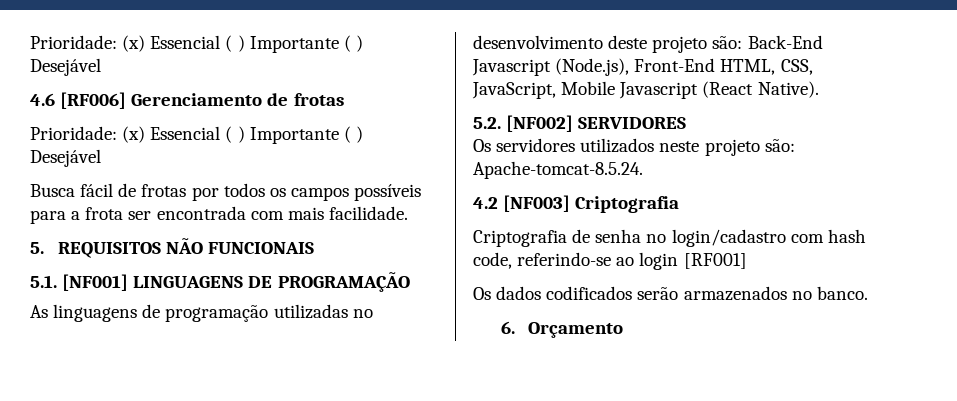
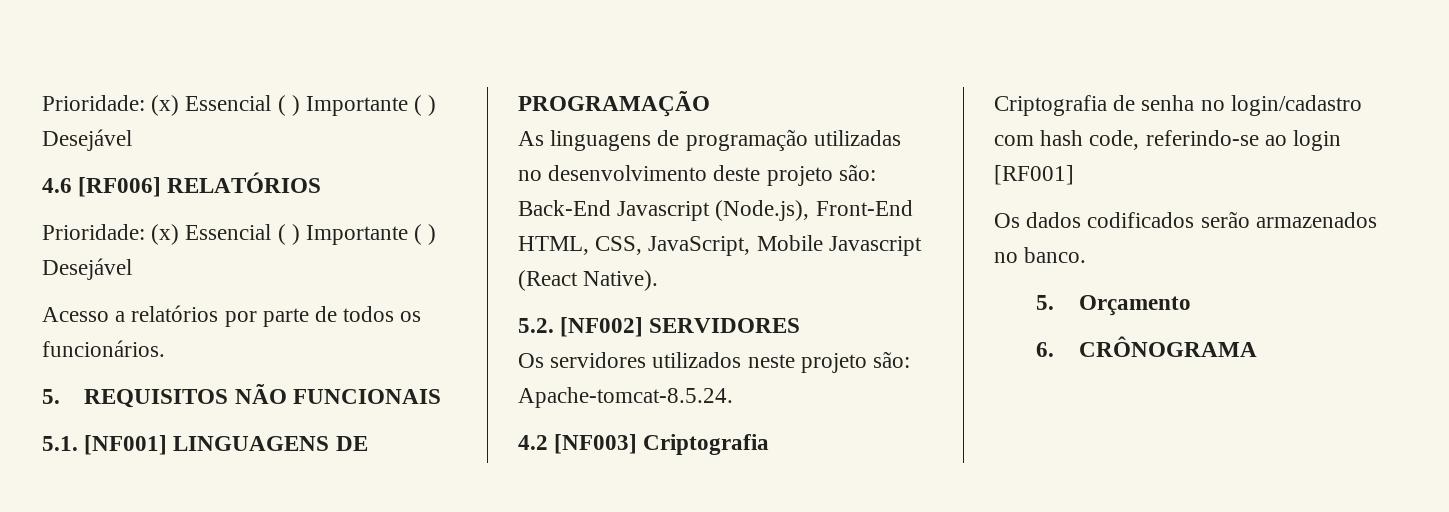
[131,93,344,106] [30,126,363,144] [30,149,101,167] [30,183,422,201] [30,206,408,224] Gerenciamento de frotas // Prioridade: (x) Essencial ( ) Importante ( ) Desejável // Busca fácil de frotas por todos os campos possíveis para a frota ser encontrada com mais facilidade. -> [167,172,322,193] [42,224,437,245] [42,258,132,280] [42,305,422,327] [42,340,165,357] RELATÓRIOS // Prioridade: (x) Essencial ( ) Importante ( ) Desejável // Acesso a relatórios por parte de todos os funcionários.
[500,321,515,334] 6. -> [1036,295,1055,310] 5.
(624, 330) none -> [1036,336,1257,357] // 6. CRÔNOGRAMA

